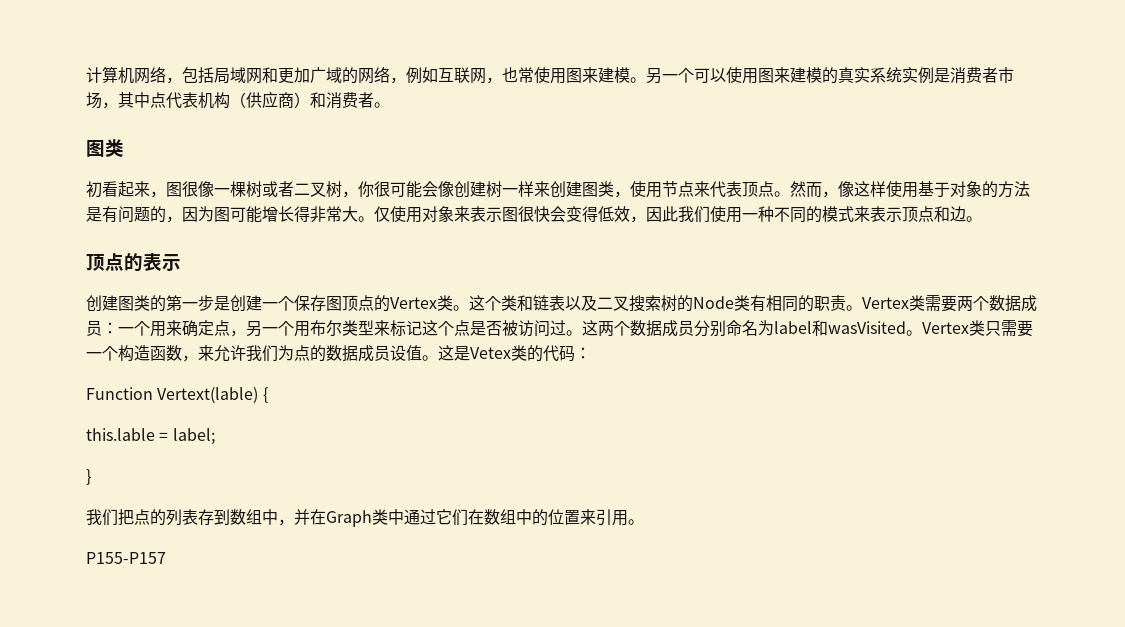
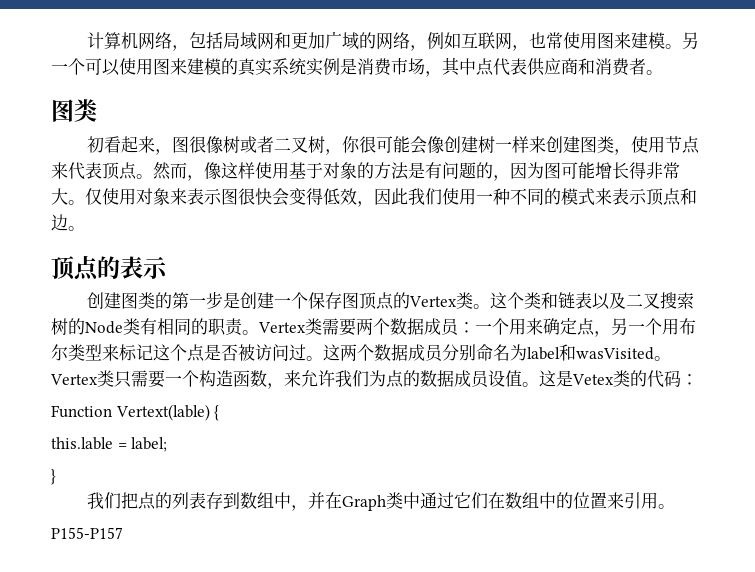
[982,67,998,83] 者 -> (392, 67) none
[198,91,310,109] 机构（供应商） -> [527,58,578,76] 供应商
[214,181,246,197] 一棵 -> (223, 145) none

